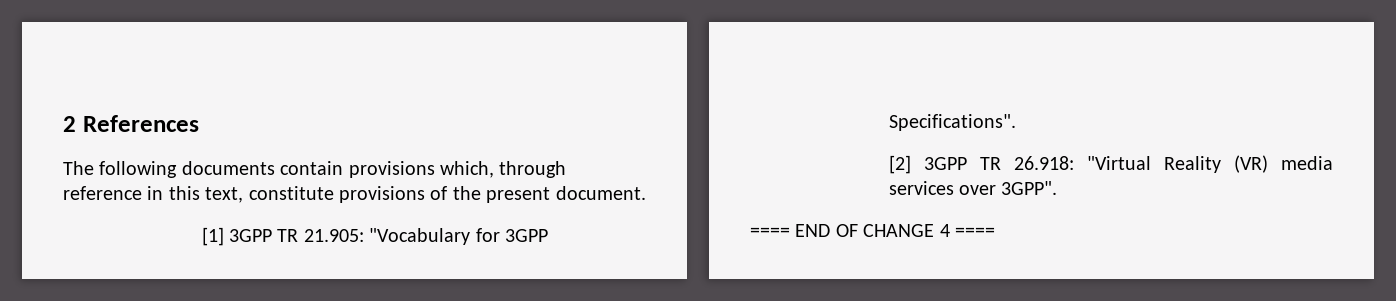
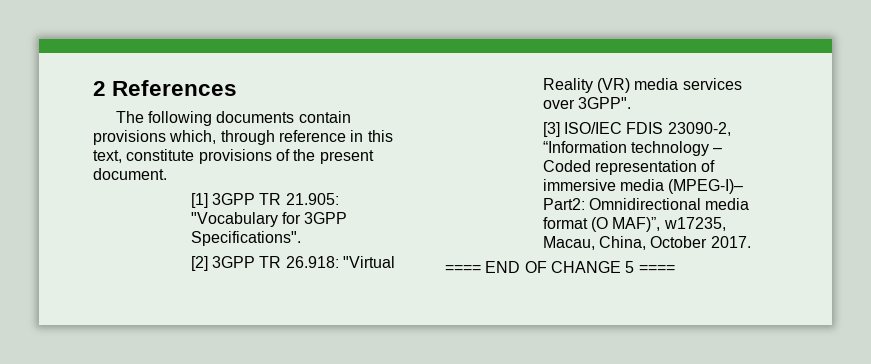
(1058, 188) none -> [542,122,731,137] [542,141,723,156] [542,160,716,175] [542,179,744,194] [542,198,750,210] [542,217,726,232] [542,236,751,250] // [3] ISO/IEC FDIS 23090-2, “Information technology – Coded representation of immersive media (MPEG-I)– Part2: Omnidirectional media format (O MAF)”, w17235, Macau, China, October 2017.
[939,224,950,237] 4 -> [625,261,635,273] 5

